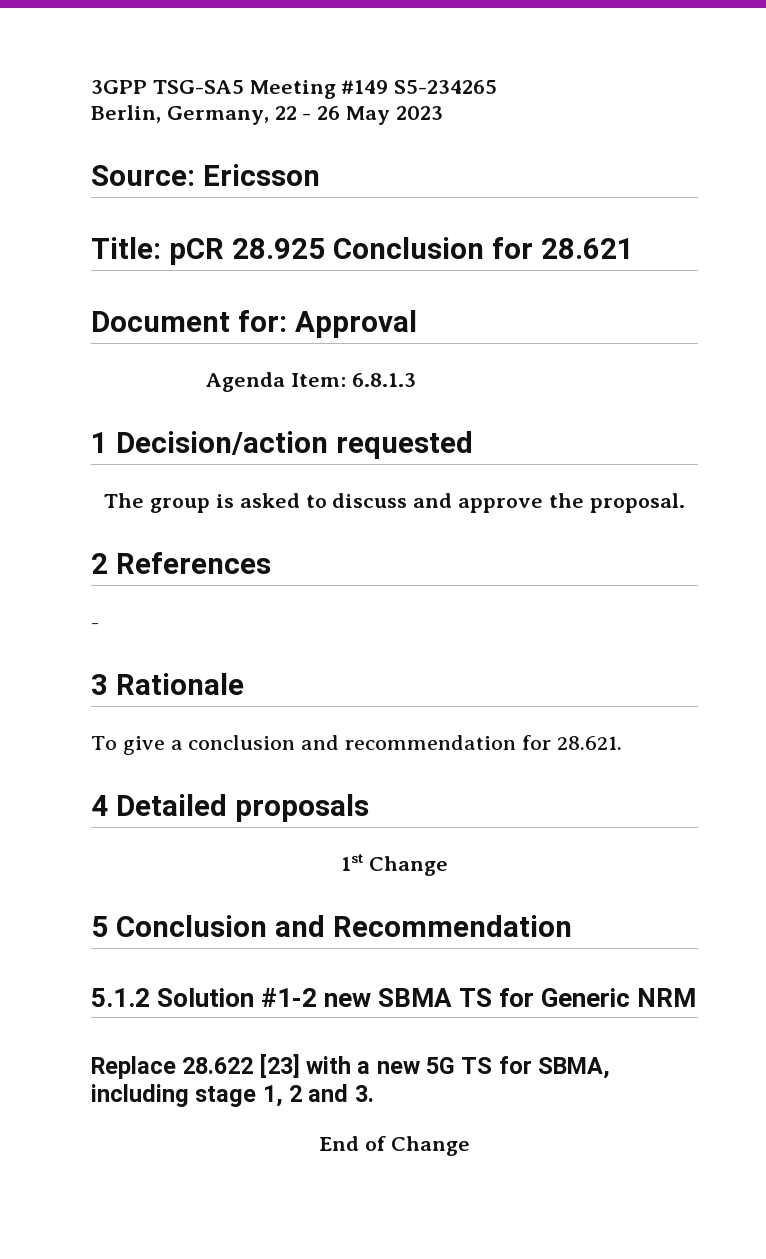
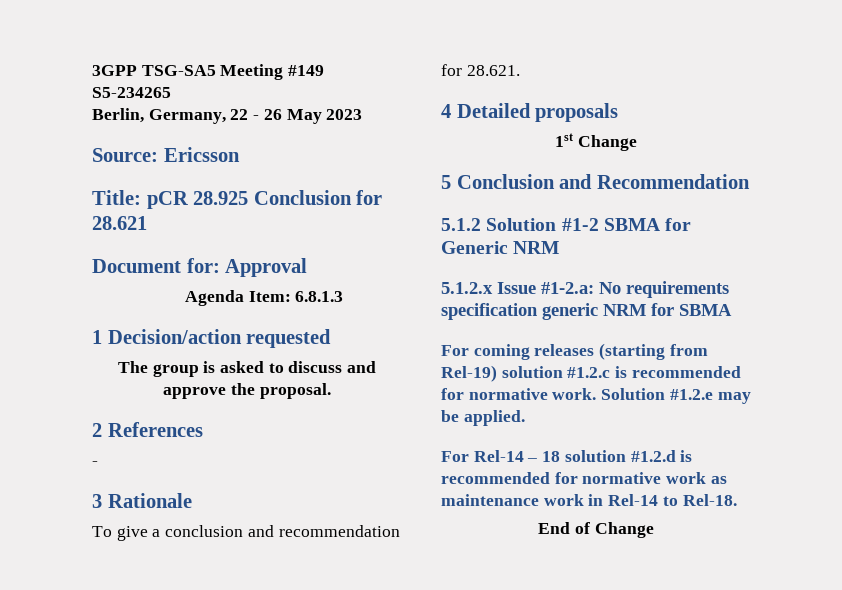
[324,988,493,1007] new SBMA TS -> [603,218,660,231] SBMA
[91,1054,611,1079] [91,1084,374,1107] Replace 28.622 [23] with a new 5G TS for SBMA, including stage 1, 2 and 3. -> [441,281,729,298] [441,303,732,320] [441,343,708,360] [441,365,741,382] [441,388,751,404] [441,410,525,426] [441,450,693,462] [441,472,727,484] [441,494,737,506] 5.1.2.x Issue #1-2.a: No requirements specification generic NRM for SBMA // For coming releases (starting from Rel-19) solution #1.2.c is recommended for normative work. Solution #1.2.e may be applied. // For Rel-14 – 18 solution #1.2.d is recommended for normative work as maintenance work in Rel-14 to Rel-18.

